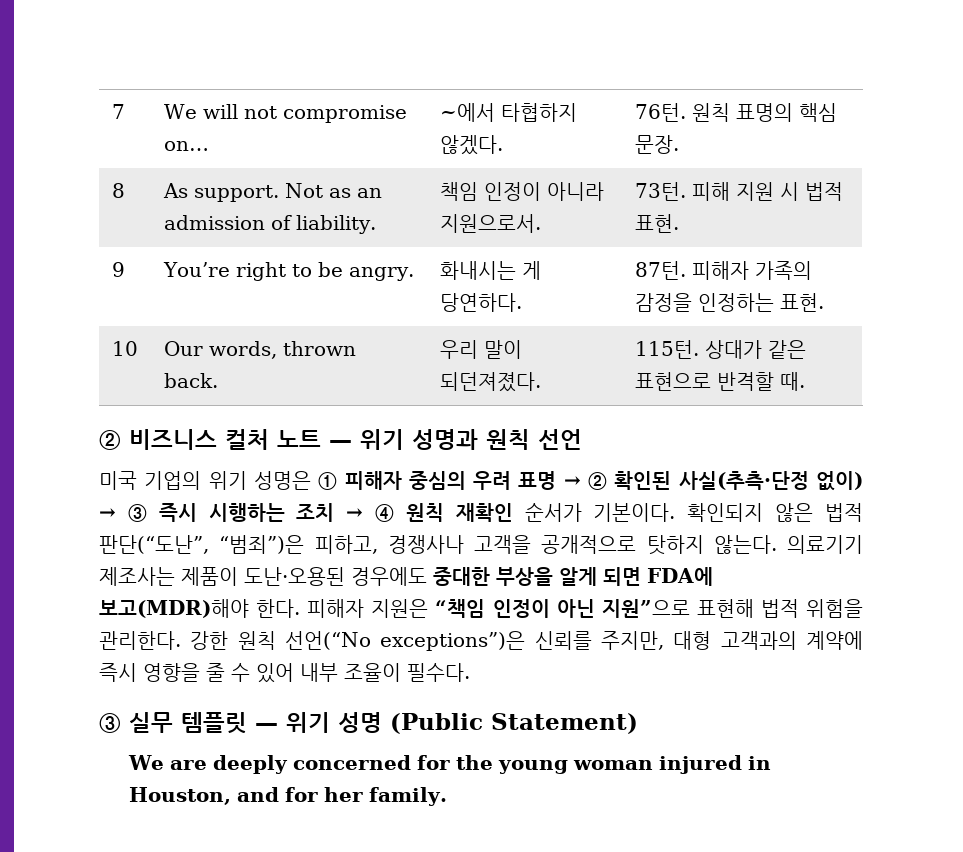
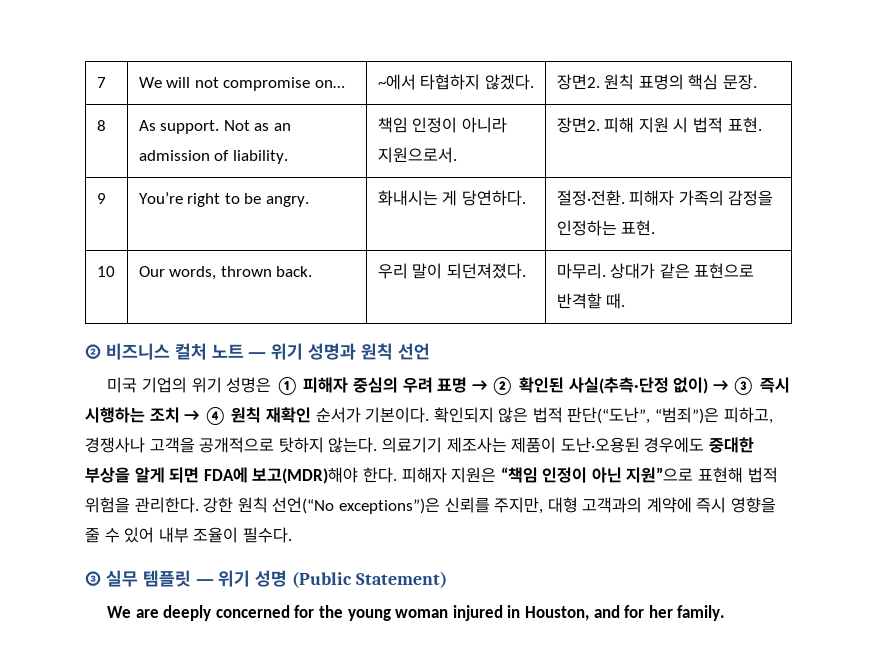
[634,103,686,122] 76턴. -> [556,74,600,90] 장면2.
[634,182,686,201] 73턴. -> [556,117,600,133] 장면2.
[634,261,686,280] 87턴. -> [556,190,625,206] 절정·전환.
[634,340,699,359] 115턴. -> [556,263,606,279] 마무리.

